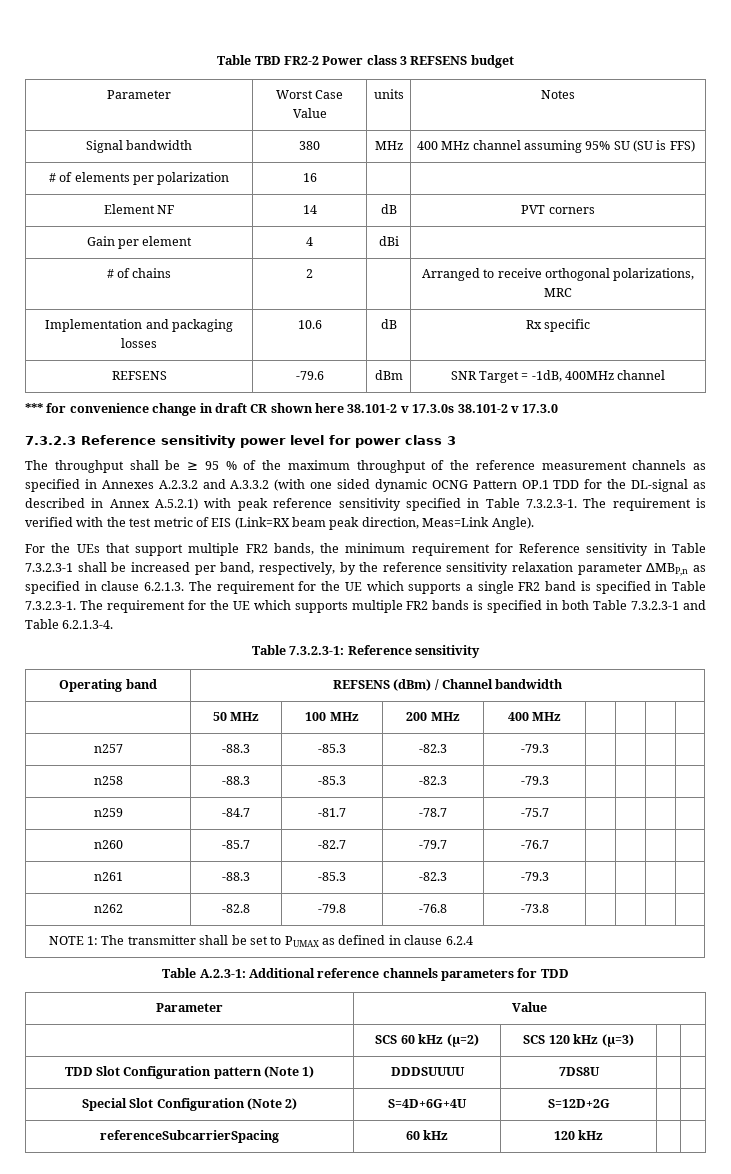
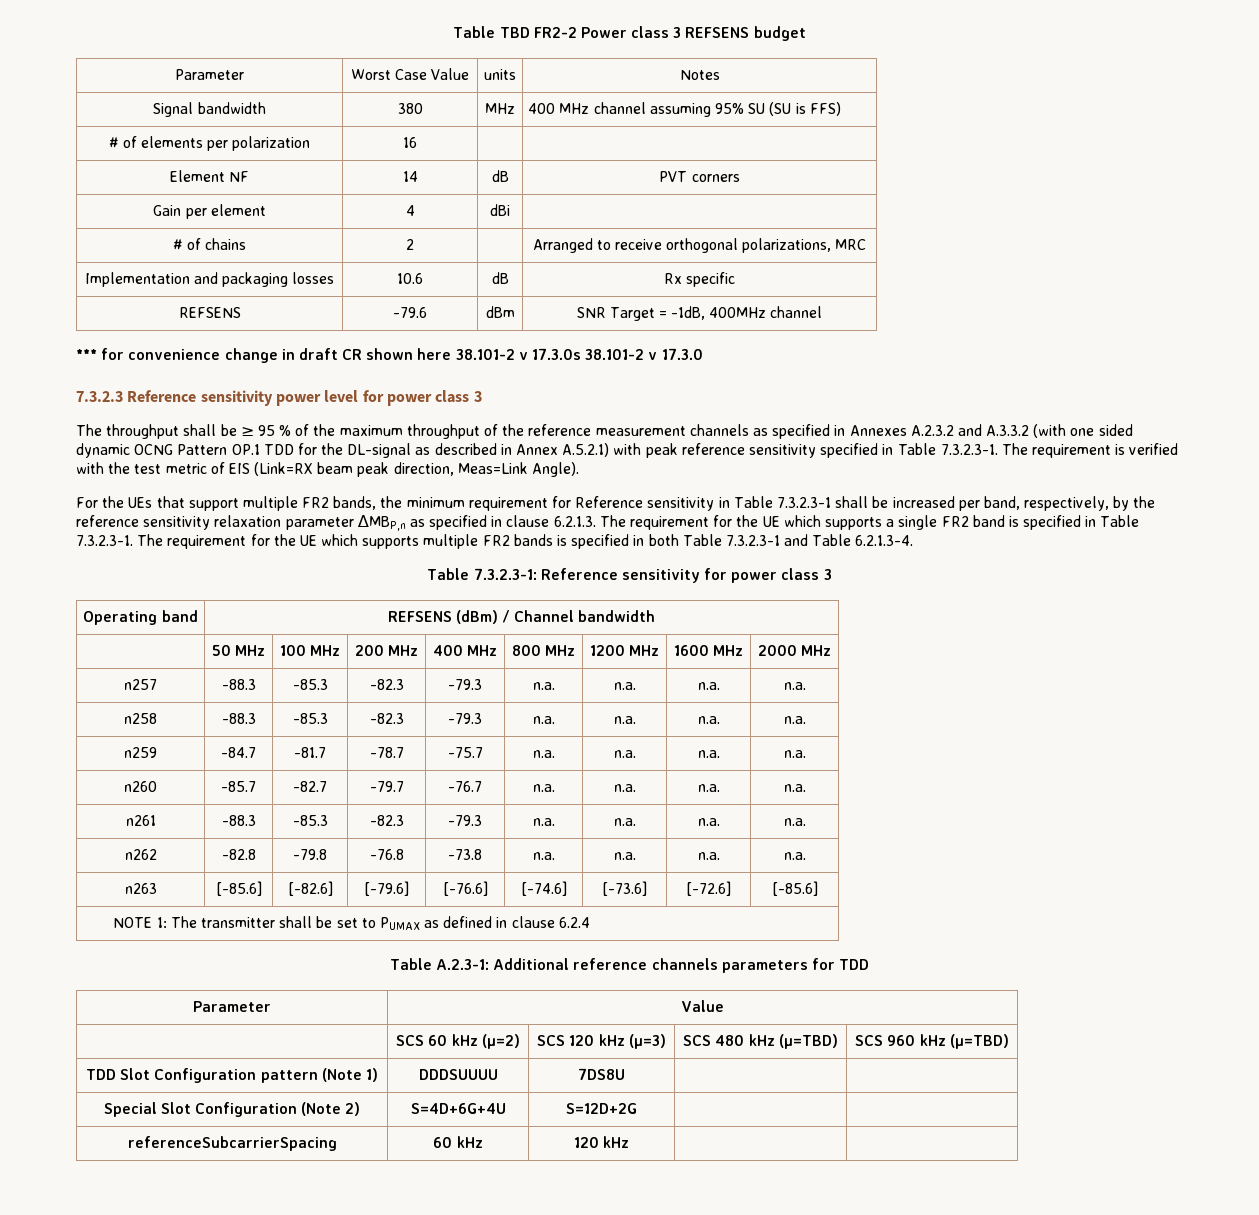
(481, 651) none -> [704,568,832,583] for power class 3
(562, 716) | | | -> [511,645,576,656] [589,645,660,656] [673,645,744,656] [757,645,832,656] 800 MHz | 1200 MHz | 1600 MHz | 2000 MHz
(549, 748) | | | -> [532,682,555,690] [613,682,636,690] [697,682,720,690] [783,682,806,690] n.a. | n.a. | n.a. | n.a.
(549, 780) | | | -> [532,716,555,724] [613,716,636,724] [697,716,720,724] [783,716,806,724] n.a. | n.a. | n.a. | n.a.
(549, 812) | | | -> [532,750,555,758] [613,750,636,758] [697,750,720,758] [783,750,806,758] n.a. | n.a. | n.a. | n.a.
(549, 844) | | | -> [532,784,555,792] [613,784,636,792] [697,784,720,792] [783,784,806,792] n.a. | n.a. | n.a. | n.a.
(549, 876) | | | -> [532,818,555,826] [613,818,636,826] [697,818,720,826] [783,818,806,826] n.a. | n.a. | n.a. | n.a.
(549, 908) | | | -> [532,852,555,860] [613,852,636,860] [697,852,720,860] [783,852,806,860] [124,883,157,894] [215,881,262,896] [287,881,333,896] [364,881,409,896] [442,881,488,896] [520,881,567,896] [602,881,647,896] [686,881,731,896] [771,881,818,896] n.a. | n.a. | n.a. | n.a. // n263 | [-85.6] | [-82.6] | [-79.6] | [-76.6] | [-74.6] | [-73.6] | [-72.6] | [-85.6]
(634, 1040) | -> [683,1034,838,1049] [855,1034,1009,1049] SCS 480 kHz (µ=TBD) | SCS 960 kHz (µ=TBD)

